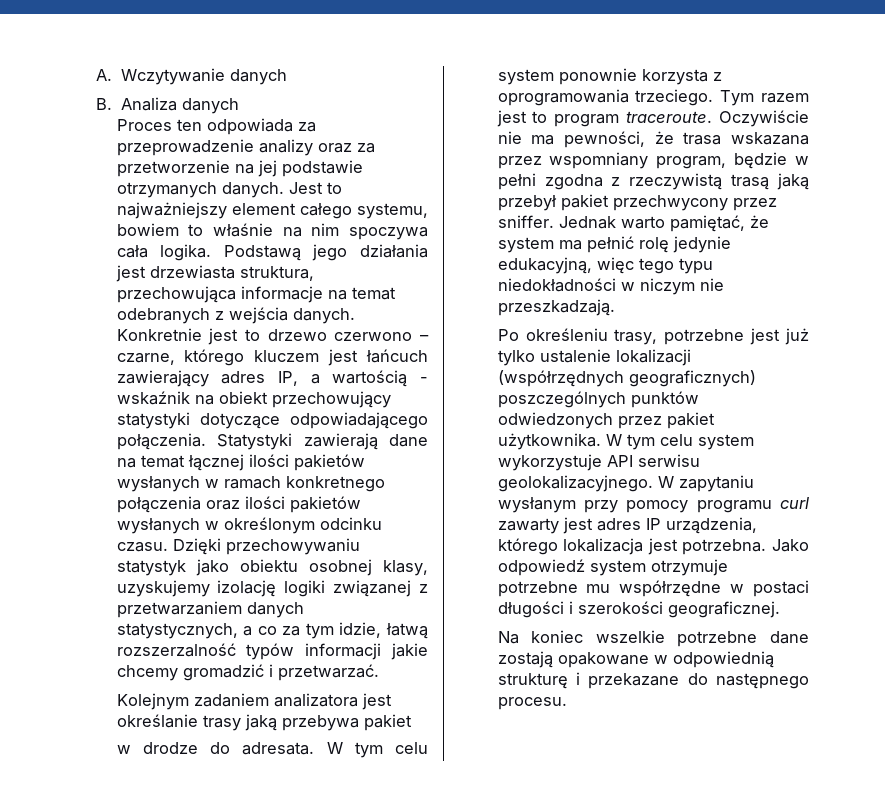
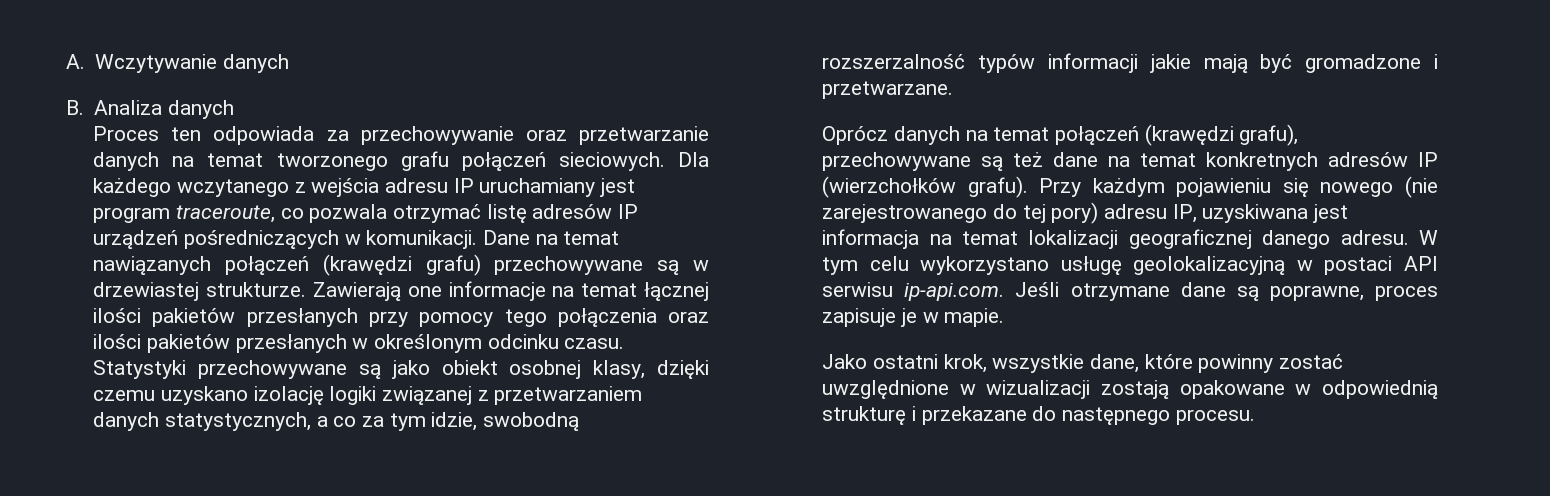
[116,139,375,156] [116,160,363,177] [116,182,342,198] [116,202,428,219] [116,223,428,240] [116,244,428,261] [115,265,314,282] [116,286,396,303] [116,307,355,324] [116,328,429,345] [116,349,428,366] [116,370,428,387] [116,391,391,408] [116,412,428,429] [116,433,428,450] przeprowadzenie analizy oraz za przetworzenie na jej podstawie otrzymanych danych. Jest to najważniejszy element całego systemu, bowiem to właśnie na nim spoczywa cała logika. Podstawą jego działania jest drzewiasta struktura, przechowująca informacje na temat odebranych z wejścia danych. Konkretnie jest to drzewo czerwono – czarne, którego kluczem jest łańcuch zawierający adres IP, a wartością - wskaźnik na obiekt przechowujący statystyki dotyczące odpowiadającego połączenia. Statystyki zawierają dane -> [360,126,709,145] [93,151,709,171] [93,178,635,197] [93,204,638,223] [93,230,620,249] [93,254,710,276] [93,281,546,301] przechowywanie oraz przetwarzanie danych na temat tworzonego grafu połączeń sieciowych. Dla każdego wczytanego z wejścia adresu IP uruchamiany jest program traceroute, co pozwala otrzymać listę adresów IP urządzeń pośredniczących w komunikacji. Dane na temat nawiązanych połączeń (krawędzi grafu) przechowywane są w drzewiastej strukturze. Zawierają one informacje
[116,476,385,492] wysłanych w ramach konkretnego -> [246,308,547,327] przesłanych przy pomocy tego
[116,518,200,534] wysłanych -> [235,334,347,353] przesłanych
[172,538,360,555] [116,559,428,576] [116,580,210,597] Dzięki przechowywaniu statystyk jako obiektu osobnej klasy, uzyskujemy -> [93,360,710,379] [93,386,248,405] Statystyki przechowywane są jako obiekt osobnej klasy, dzięki czemu uzyskano
[386,623,428,639] łatwą -> [482,412,579,431] swobodną
[116,664,379,681] [116,693,392,710] [116,714,412,731] [116,742,428,758] [497,68,722,85] [497,89,809,106] [496,110,809,127] [497,131,809,148] [497,152,809,169] [497,173,809,190] [497,194,777,211] [497,215,769,232] [497,236,731,253] [497,257,713,274] [497,278,724,295] [497,299,615,316] [497,328,809,345] [497,349,691,366] [497,370,756,387] [497,391,699,408] [497,412,715,429] [497,433,754,450] [497,454,700,471] [497,475,754,492] [497,497,809,513] [497,517,757,534] [497,538,809,555] [497,559,728,576] [497,580,809,597] [497,601,780,618] [497,630,809,647] chcemy gromadzić i przetwarzać. // Kolejnym zadaniem analizatora jest określanie trasy jaką przebywa pakiet // w drodze do adresata. W tym celu system ponownie korzysta z oprogramowania trzeciego. Tym razem jest to program traceroute. Oczywiście nie ma pewności, że trasa wskazana przez wspomniany program, będzie w pełni zgodna z rzeczywistą trasą jaką przebył pakiet przechwycony przez sniffer. Jednak warto pamiętać, że system ma pełnić rolę jedynie edukacyjną, więc tego typu niedokładności w niczym nie przeszkadzają. // Po określeniu trasy, potrzebne jest już tylko ustalenie lokalizacji (współrzędnych geograficznych) poszczególnych punktów odwiedzonych przez pakiet użytkownika. W tym celu system wykorzystuje API serwisu geolokalizacyjnego. W zapytaniu wysłanym przy pomocy programu curl zawarty jest adres IP urządzenia, którego lokalizacja jest potrzebna. Jako odpowiedź system otrzymuje potrzebne mu współrzędne w postaci długości i szerokości geograficznej. // Na koniec wszelkie potrzebne dane -> [1203,54,1438,73] [822,81,954,99] [822,124,1299,146] [822,152,1438,171] [822,176,1438,198] [822,202,1348,224] [822,229,1438,249] [822,256,1438,275] [822,282,1438,301] [822,308,1005,327] [822,354,1343,373] [822,380,1091,399] mają być gromadzone i przetwarzane. // Oprócz danych na temat połączeń (krawędzi grafu), przechowywane są też dane na temat konkretnych adresów IP (wierzchołków grafu). Przy każdym pojawieniu się nowego (nie zarejestrowanego do tej pory) adresu IP, uzyskiwana jest informacja na temat lokalizacji geograficznej danego adresu. W tym celu wykorzystano usługę geolokalizacyjną w postaci API serwisu ip-api.com. Jeśli otrzymane dane są poprawne, proces zapisuje je w mapie. // Jako ostatni krok, wszystkie dane, które powinny zostać uwzględnione w wizualizacji

